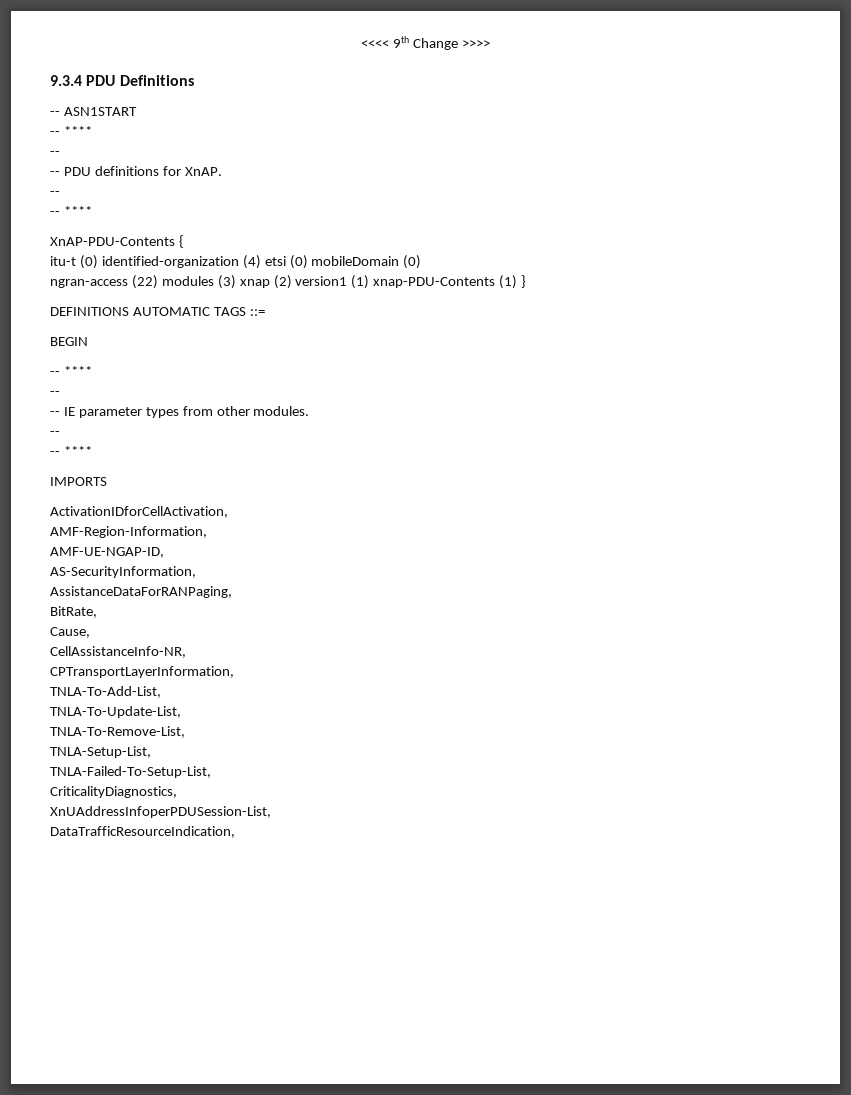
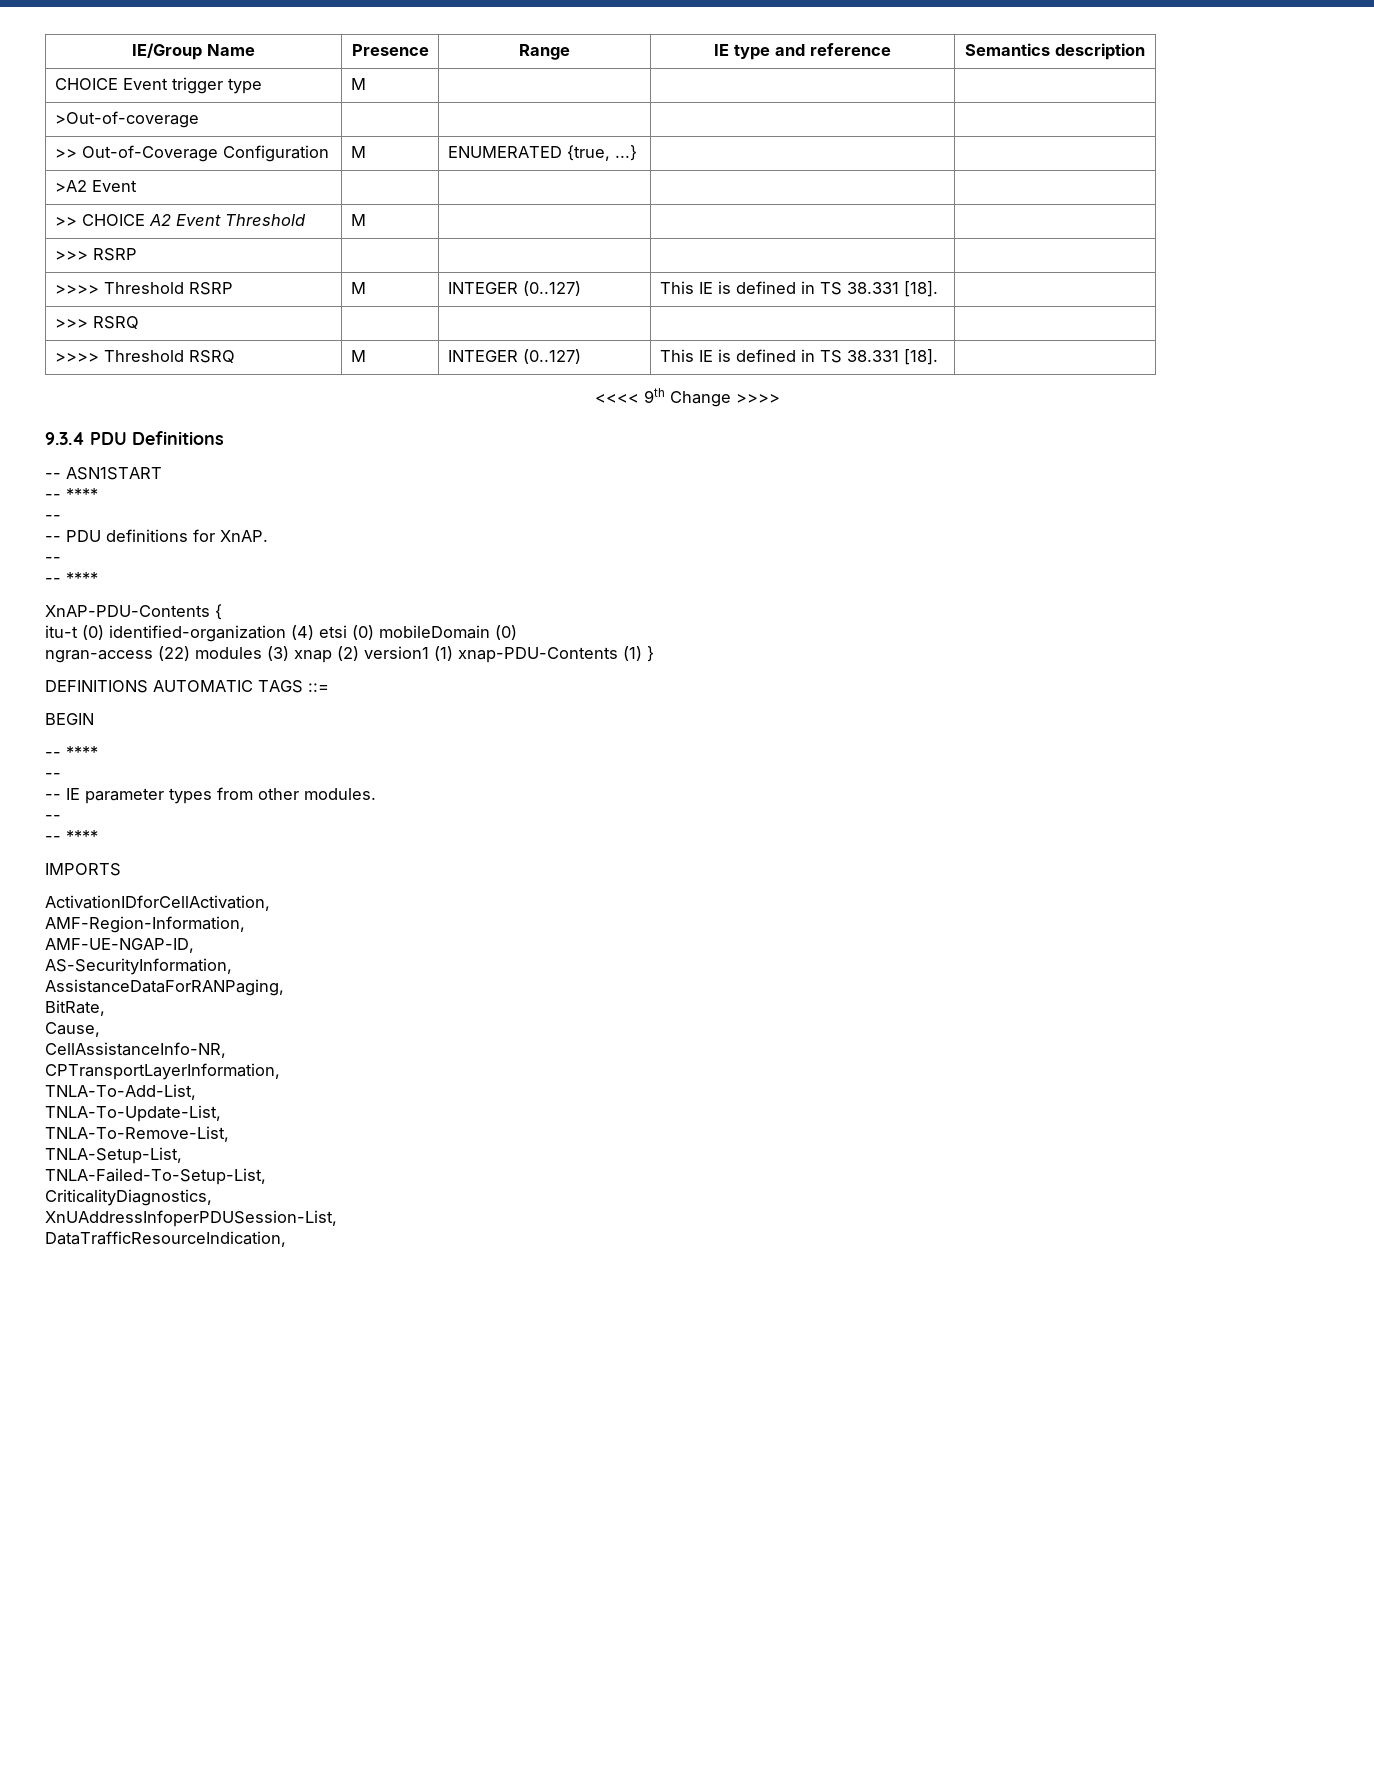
(361, 44) none -> [132,43,255,60] [351,44,429,56] [519,44,570,60] [714,43,891,60] [965,43,1145,60] [54,77,262,94] [350,78,366,90] [54,111,199,128] [54,145,329,162] [350,146,366,158] [447,145,637,161] [54,180,137,192] [54,214,306,226] [350,214,366,226] [54,248,137,261] [54,282,233,295] [350,282,366,294] [447,281,581,296] [659,281,938,297] [54,316,139,329] [54,350,235,363] [350,350,366,362] [447,349,581,364] [659,349,938,365] IE/Group Name | Presence | Range | IE type and reference | Semantics description // CHOICE Event trigger type | M | | | // >Out-of-coverage | | | | // >> Out-of-Coverage Configuration | M | ENUMERATED {true, ...} | | // >A2 Event | | | | // >> CHOICE A2 Event Threshold | M | | | // >>> RSRP | | | | // >>>> Threshold RSRP | M | INTEGER (0..127) | This IE is defined in TS 38.331 [18]. | // >>> RSRQ | | | | // >>>> Threshold RSRQ | M | INTEGER (0..127) | This IE is defined in TS 38.331 [18]. | //

